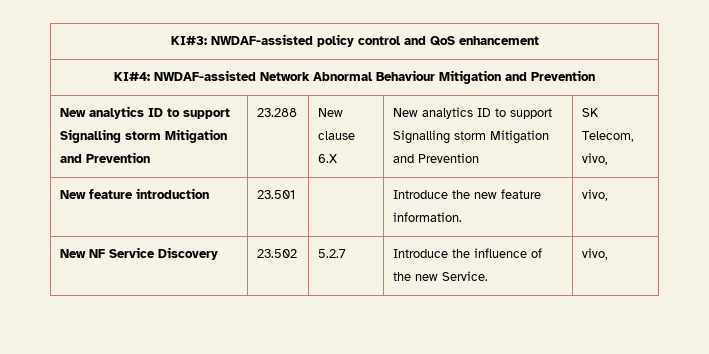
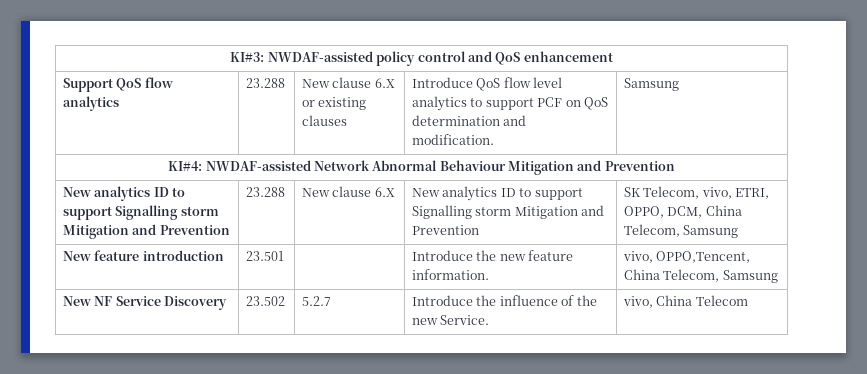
(539, 40) none -> [62,77,173,92] [62,96,119,111] [245,78,285,88] [301,77,395,88] [301,97,367,110] [301,115,347,126] [411,77,563,91] [411,96,608,111] [411,115,527,126] [411,134,494,145] [623,78,679,91] // Support QoS flow analytics | 23.288 | New clause 6.X or existing clauses | Introduce QoS flow level analytics to support PCF on QoS determination and modification. | Samsung
(609, 159) none -> [735,188,770,199] [623,205,742,218] [623,224,739,238] ETRI, OPPO, DCM, China Telecom, Samsung
(609, 195) none -> [656,251,751,263] [623,269,778,283] OPPO,Tencent, China Telecom, Samsung
(609, 254) none -> [656,295,748,306] China Telecom

